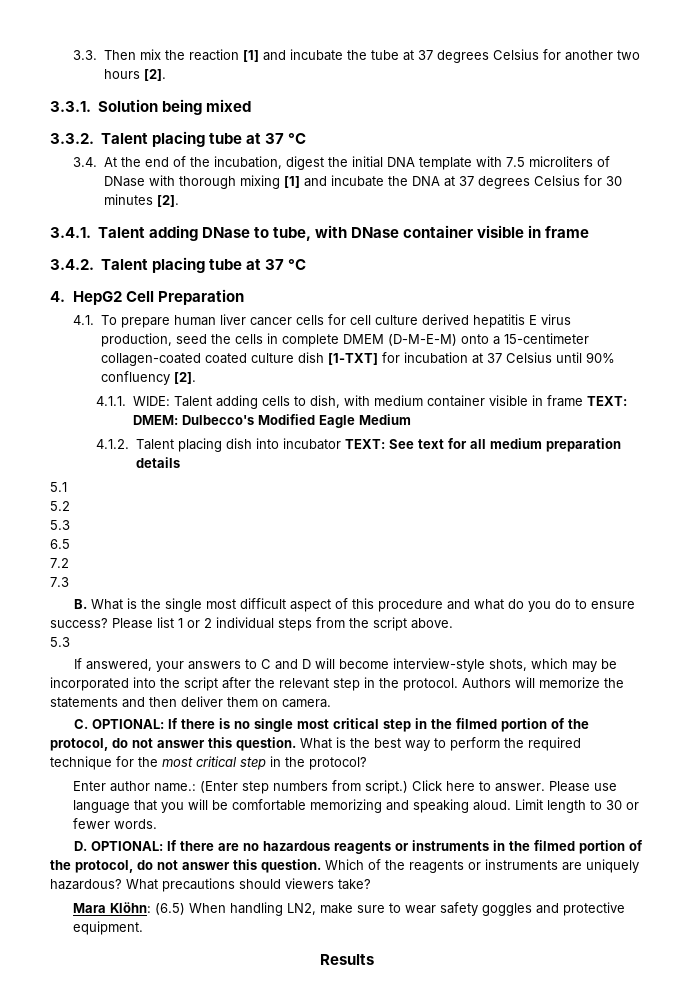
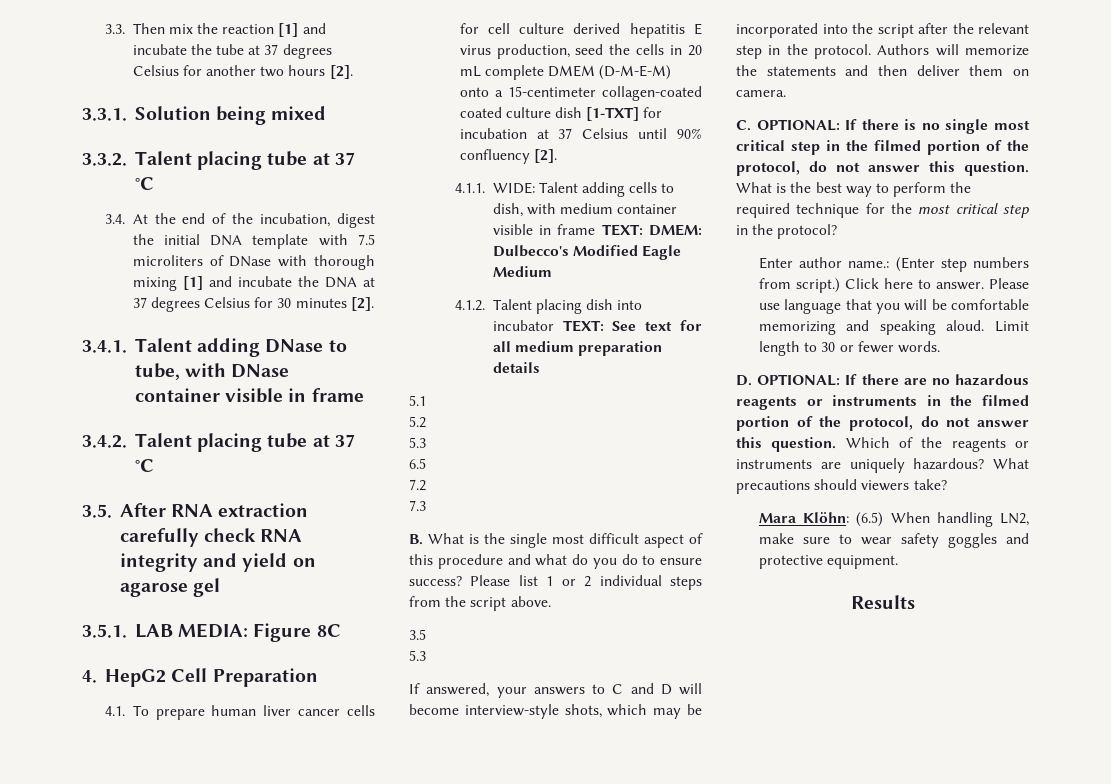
(306, 264) none -> [82,503,309,518] [119,528,303,547] [119,553,316,572] [119,578,221,597] [82,623,341,642] // 3.5. After RNA extraction carefully check RNA integrity and yield on agarose gel // 3.5.1. LAB MEDIA: Figure 8C
(278, 338) none -> [688,45,702,56] [459,66,481,77] 20 mL
(453, 623) none -> [409,629,426,640] // 3.5

